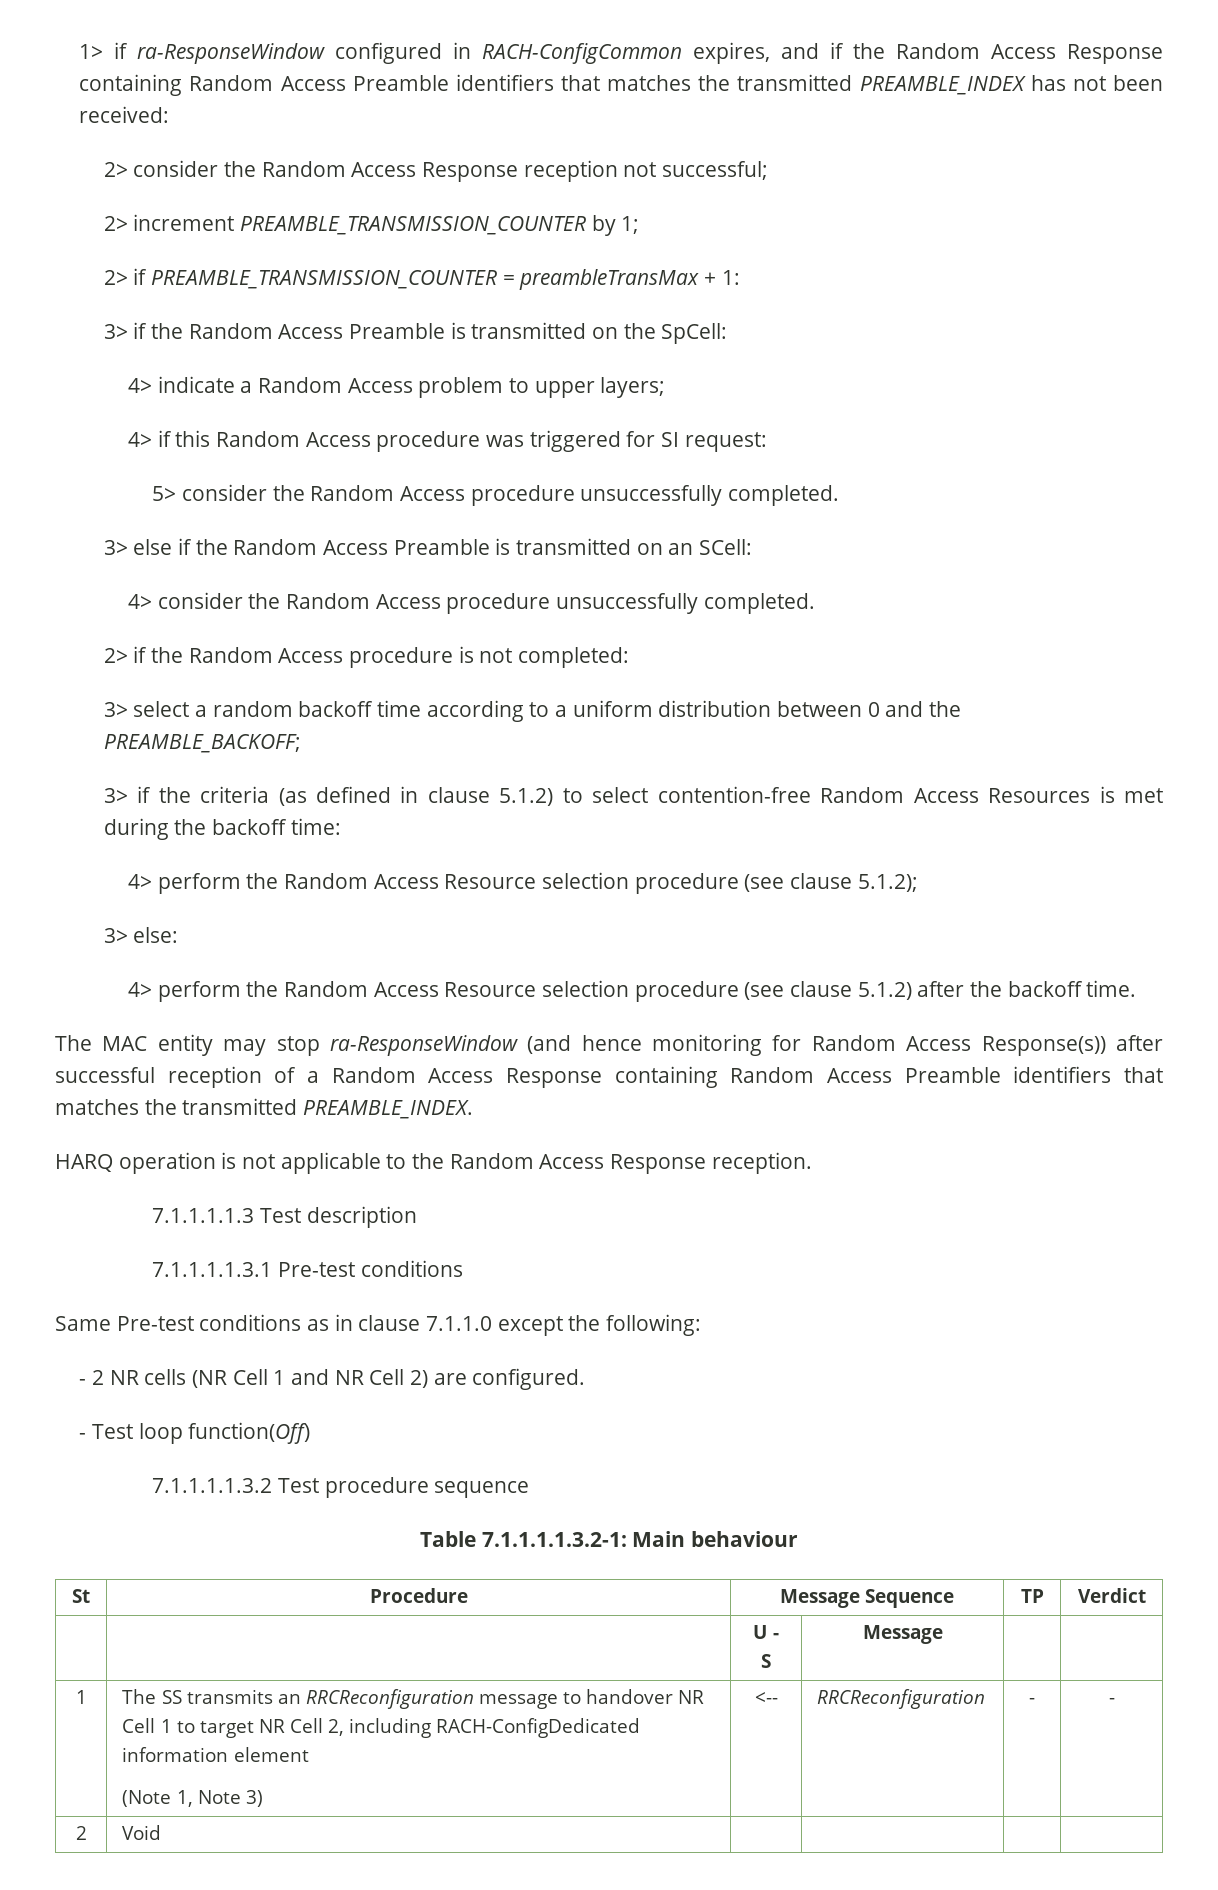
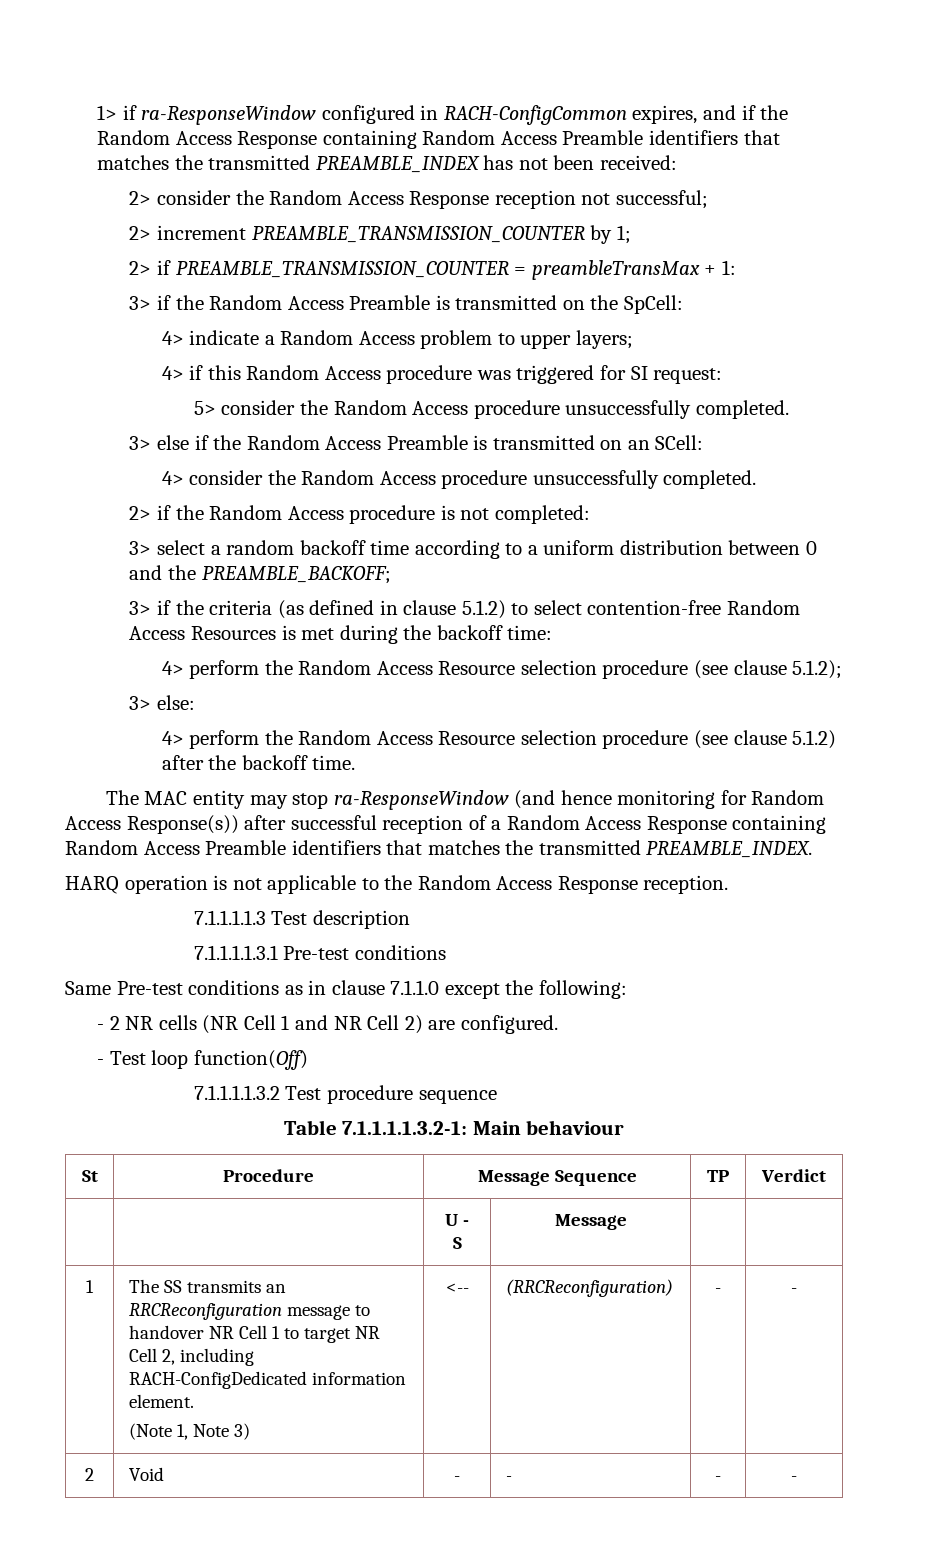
[233,1747,309,1762] element -> [128,1394,194,1408] element.
[817,1689,986,1709] RRCReconfiguration -> [505,1279,673,1297] (RRCReconfiguration)
(162, 1832) | | | -> [454,1476,460,1481] [505,1476,512,1481] [715,1476,721,1481] [791,1476,797,1481] - | - | - | -

